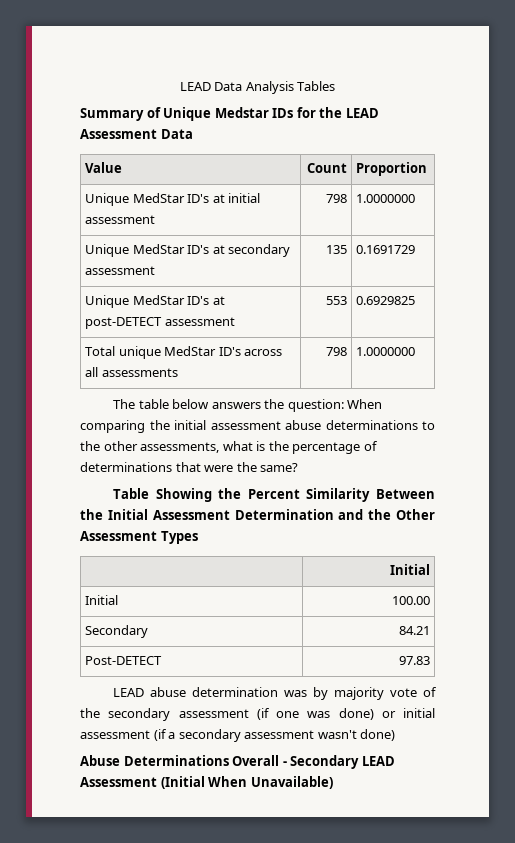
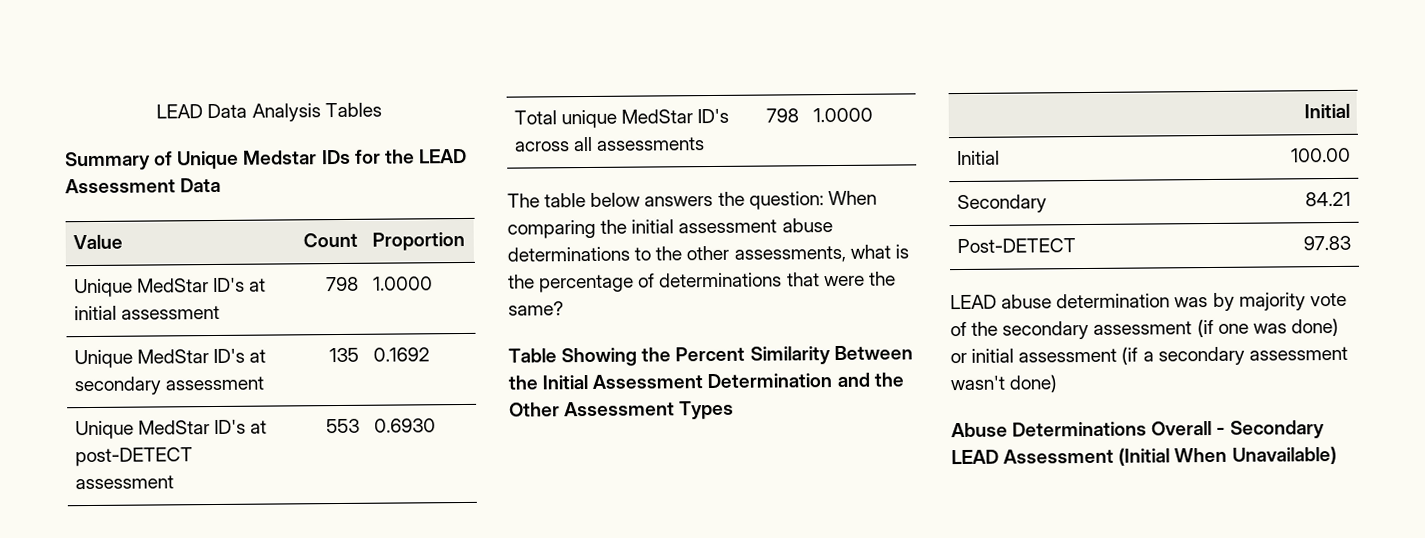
[356,194,416,203] 1.0000000 -> [372,276,433,291] 1.0000
[356,245,416,254] 0.1691729 -> [372,347,430,362] 0.1692
[356,296,416,305] 0.6929825 -> [373,418,436,433] 0.6930
[356,347,416,356] 1.0000000 -> [812,107,873,123] 1.0000

